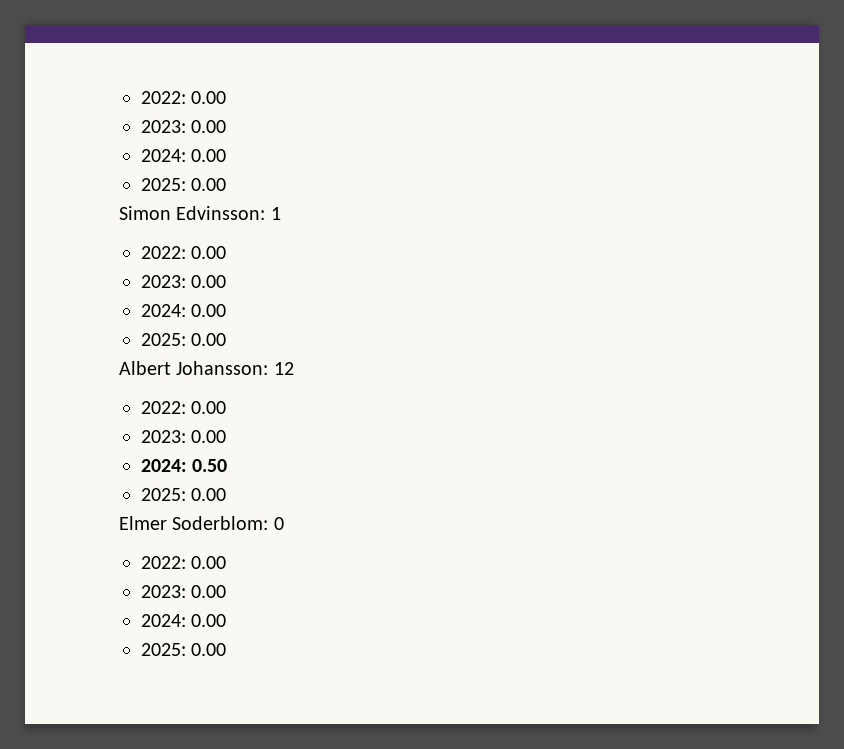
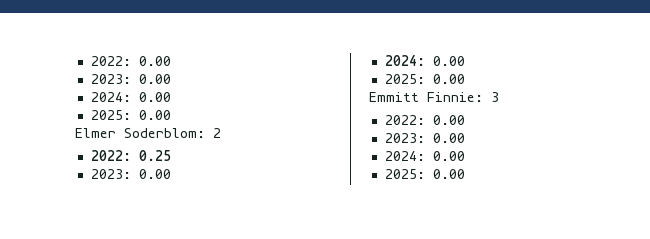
[141,91,227,104] [141,120,227,133] [141,149,227,162] [141,178,227,191] [119,206,281,220] [141,246,227,259] [141,275,227,288] [141,304,227,317] [141,333,227,346] [119,361,294,375] [141,401,227,414] [141,430,227,443] [141,459,228,472] [141,488,227,501] [119,516,284,530] [141,556,227,569] [141,585,227,598] [141,614,227,627] [141,643,227,656] 2022: 0.00 // 2023: 0.00 // 2024: 0.00 // 2025: 0.00 // Simon Edvinsson: 1 // 2022: 0.00 // 2023: 0.00 // 2024: 0.00 // 2025: 0.00 // Albert Johansson: 12 // 2022: 0.00 // 2023: 0.00 // 2024: 0.50 // 2025: 0.00 // Elmer Soderblom: 0 // 2022: 0.00 // 2023: 0.00 // 2024: 0.00 // 2025: 0.00 -> [90,56,171,66] [90,74,171,84] [90,92,171,102] [90,110,171,120] [75,128,221,138] [90,150,171,161] [90,169,171,179] [384,55,465,66] [384,74,465,84] [369,92,499,102] [384,115,465,125] [384,133,465,143] [384,151,465,161] [384,169,465,179] 2022: 0.00 // 2023: 0.00 // 2024: 0.00 // 2025: 0.00 // Elmer Soderblom: 2 // 2022: 0.25 // 2023: 0.00 // 2024: 0.00 // 2025: 0.00 // Emmitt Finnie: 3 // 2022: 0.00 // 2023: 0.00 // 2024: 0.00 // 2025: 0.00

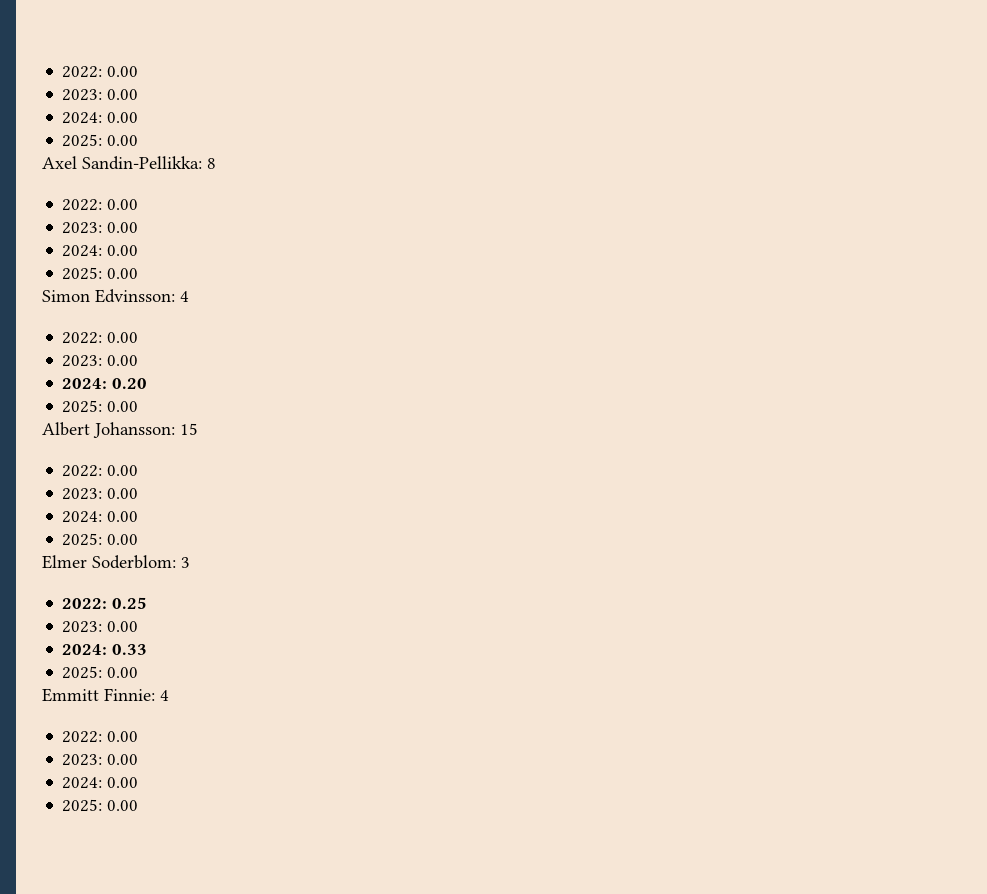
[90,56,171,66] [90,74,171,84] [90,92,171,102] [90,110,171,120] 2022: 0.00 // 2023: 0.00 // 2024: 0.00 // 2025: 0.00 -> [62,66,139,78] [62,89,139,101] [62,112,139,124] [62,134,139,147] [42,156,216,170] [62,199,139,211] [62,222,139,234] [62,245,139,257] [62,267,139,280] [42,289,189,303] [62,332,139,344] [62,355,139,367] [62,378,148,389] [62,400,139,413] [42,422,198,438] [62,465,139,477] [62,488,139,500] [62,511,139,523] [62,533,139,546] 2022: 0.00 // 2023: 0.00 // 2024: 0.00 // 2025: 0.00 // Axel Sandin-Pellikka: 8 // 2022: 0.00 // 2023: 0.00 // 2024: 0.00 // 2025: 0.00 // Simon Edvinsson: 4 // 2022: 0.00 // 2023: 0.00 // 2024: 0.20 // 2025: 0.00 // Albert Johansson: 15 // 2022: 0.00 // 2023: 0.00 // 2024: 0.00 // 2025: 0.00
[213,128,221,138] 2 -> [181,557,190,568] 3
[432,56,465,66] 0.00 -> [112,644,148,655] 0.33
[491,92,499,102] 3 -> [160,690,169,701] 4

